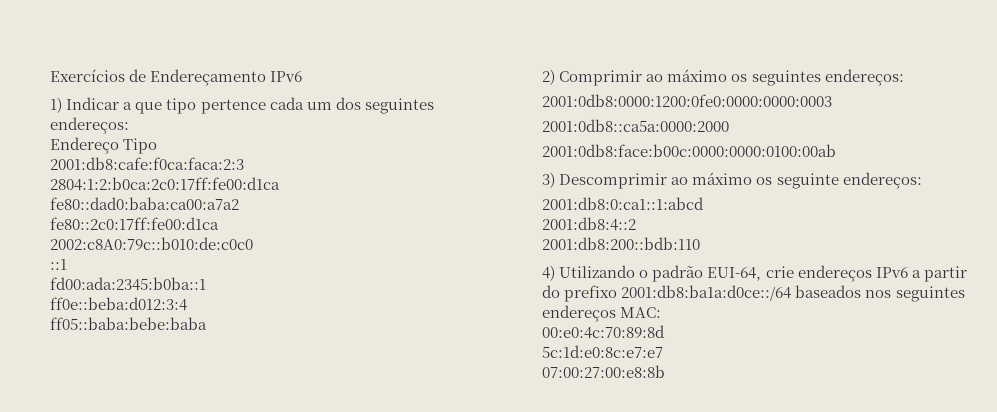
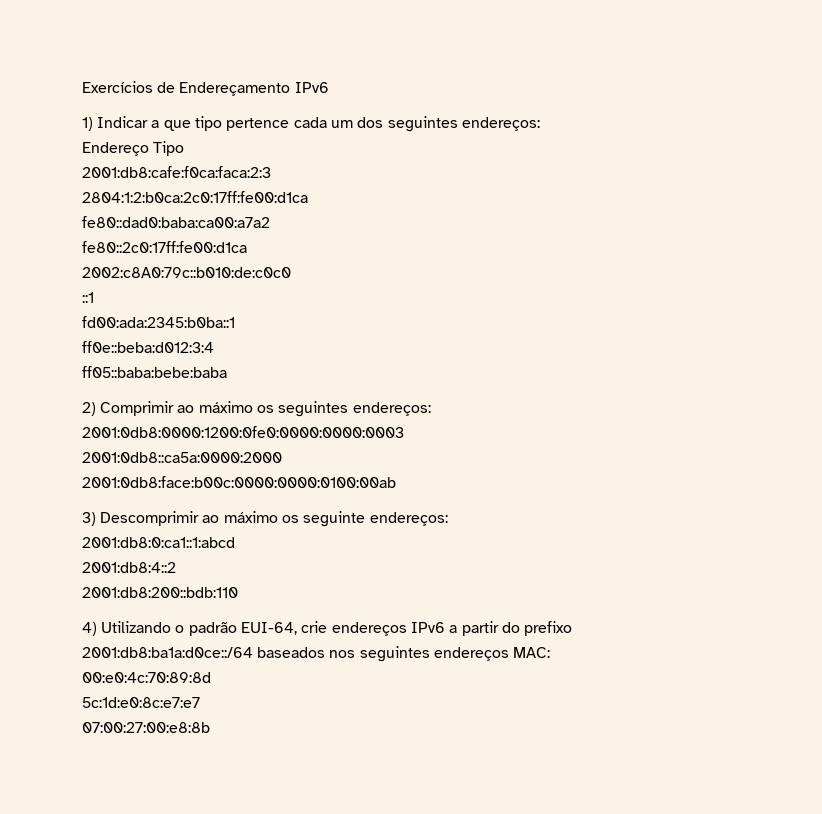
(618, 293) none -> (573, 628) //

